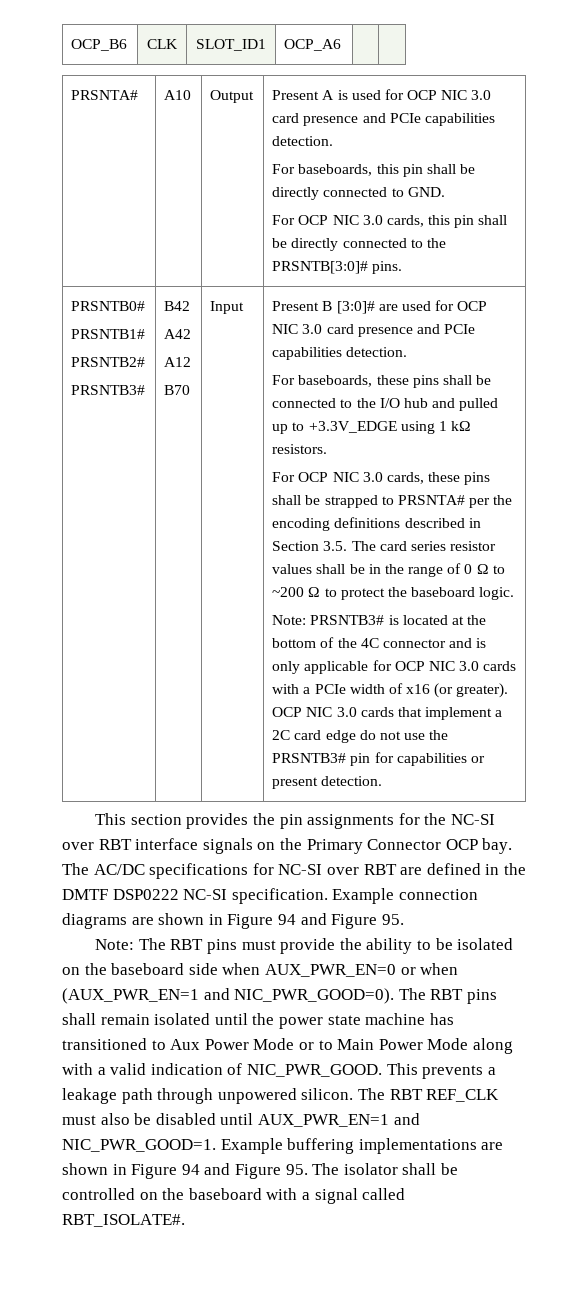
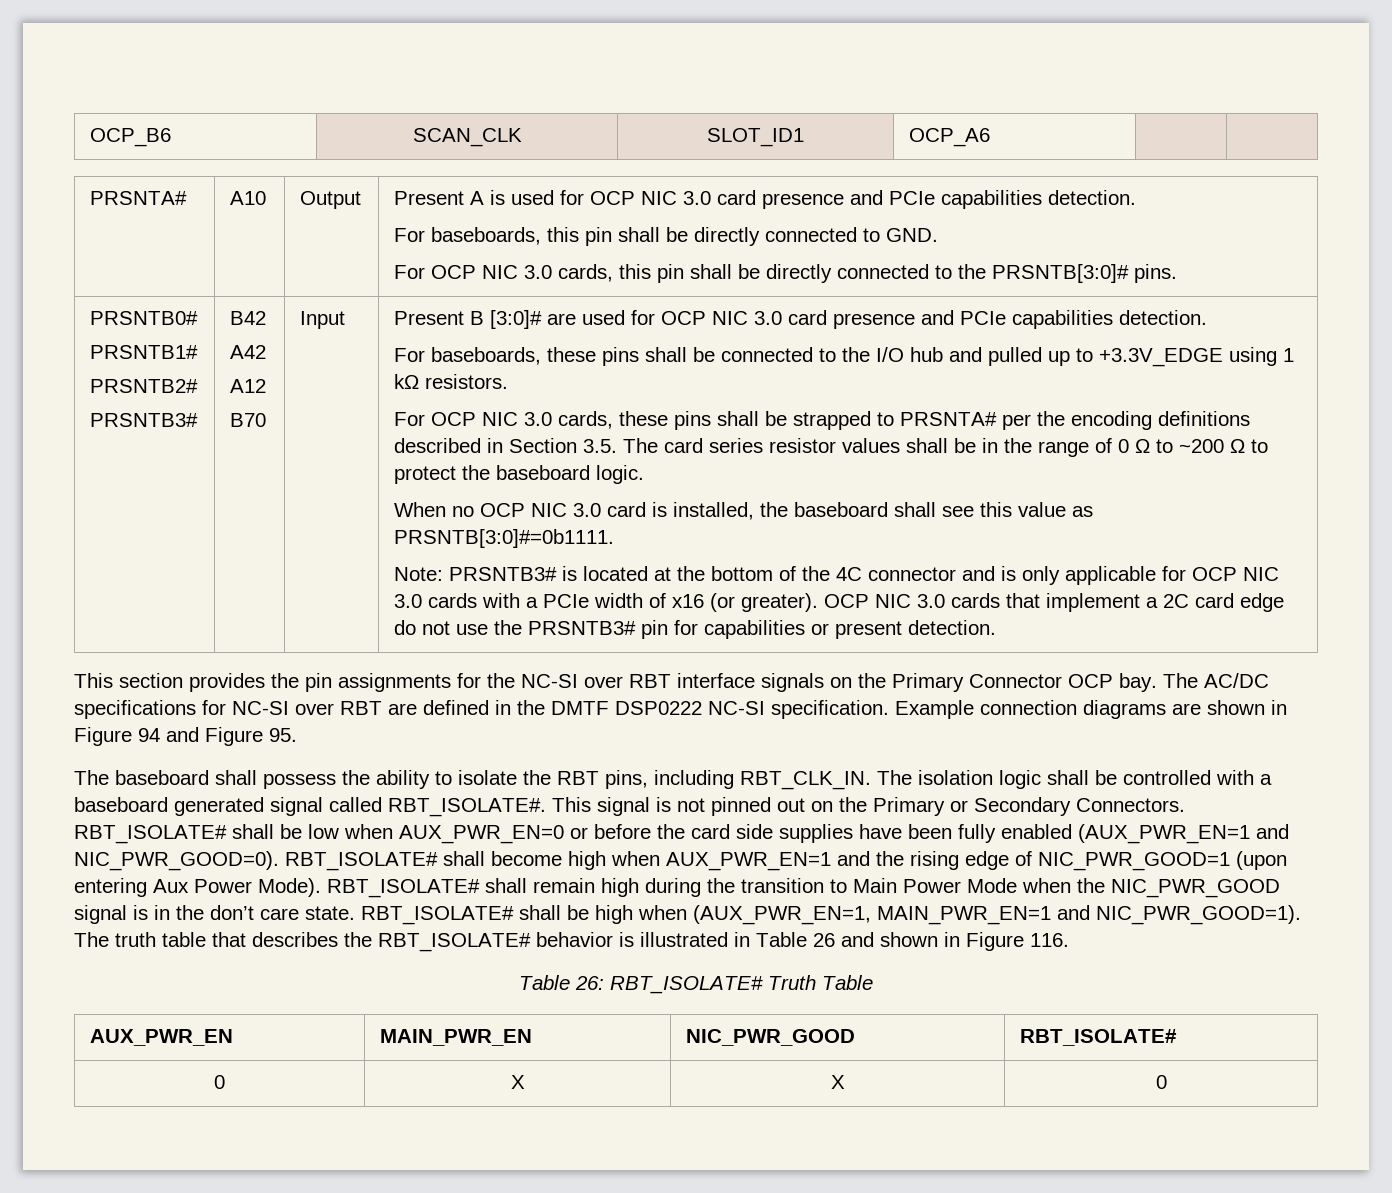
[147,39,178,49] CLK -> [412,128,522,147] SCAN_CLK
(515, 593) none -> [394,502,1094,520] [394,529,615,548] // When no OCP NIC 3.0 card is installed, the baseboard shall see this value as PRSNTB[3:0]#=0b1111.
[95,938,514,954] [62,963,459,977] [62,988,497,1004] [62,1013,454,1029] [62,1038,513,1054] [62,1063,496,1079] [62,1088,500,1104] [62,1113,420,1127] [62,1138,504,1154] [62,1163,458,1179] [62,1188,406,1204] [62,1214,185,1227] Note: The RBT pins must provide the ability to be isolated on the baseboard side when AUX_PWR_EN=0 or when (AUX_PWR_EN=1 and NIC_PWR_GOOD=0). The RBT pins shall remain isolated until the power state machine has transitioned to Aux Power Mode or to Main Power Mode along with a valid indication of NIC_PWR_GOOD. This prevents a leakage path through unpowered silicon. The RBT REF_CLK must also be disabled until AUX_PWR_EN=1 and NIC_PWR_GOOD=1. Example buffering implementations are shown in Figure 94 and Figure 95. The isolator shall be controlled on the baseboard with a signal called RBT_ISOLATE#. -> [74,770,1272,790] [74,797,1185,817] [74,824,1289,844] [74,851,1287,871] [74,878,1280,898] [74,905,1301,925] [74,932,1069,952] [519,975,873,994] [90,1029,234,1046] [380,1029,533,1046] [686,1029,856,1046] [1020,1029,1178,1046] [214,1075,225,1089] [510,1075,525,1089] [830,1075,845,1089] [1155,1075,1167,1089] The baseboard shall possess the ability to isolate the RBT pins, including RBT_CLK_IN. The isolation logic shall be controlled with a baseboard generated signal called RBT_ISOLATE#. This signal is not pinned out on the Primary or Secondary Connectors. RBT_ISOLATE# shall be low when AUX_PWR_EN=0 or before the card side supplies have been fully enabled (AUX_PWR_EN=1 and NIC_PWR_GOOD=0). RBT_ISOLATE# shall become high when AUX_PWR_EN=1 and the rising edge of NIC_PWR_GOOD=1 (upon entering Aux Power Mode). RBT_ISOLATE# shall remain high during the transition to Main Power Mode when the NIC_PWR_GOOD signal is in the don’t care state. RBT_ISOLATE# shall be high when (AUX_PWR_EN=1, MAIN_PWR_EN=1 and NIC_PWR_GOOD=1). The truth table that describes the RBT_ISOLATE# behavior is illustrated in Table 26 and shown in Figure 116. // Table 26: RBT_ISOLATE# Truth Table // AUX_PWR_EN | MAIN_PWR_EN | NIC_PWR_GOOD | RBT_ISOLATE# // 0 | X | X | 0

